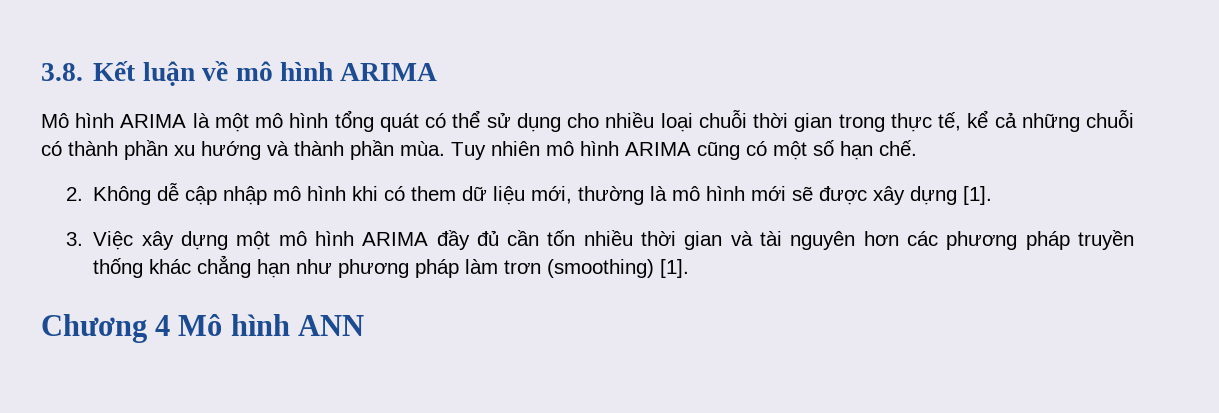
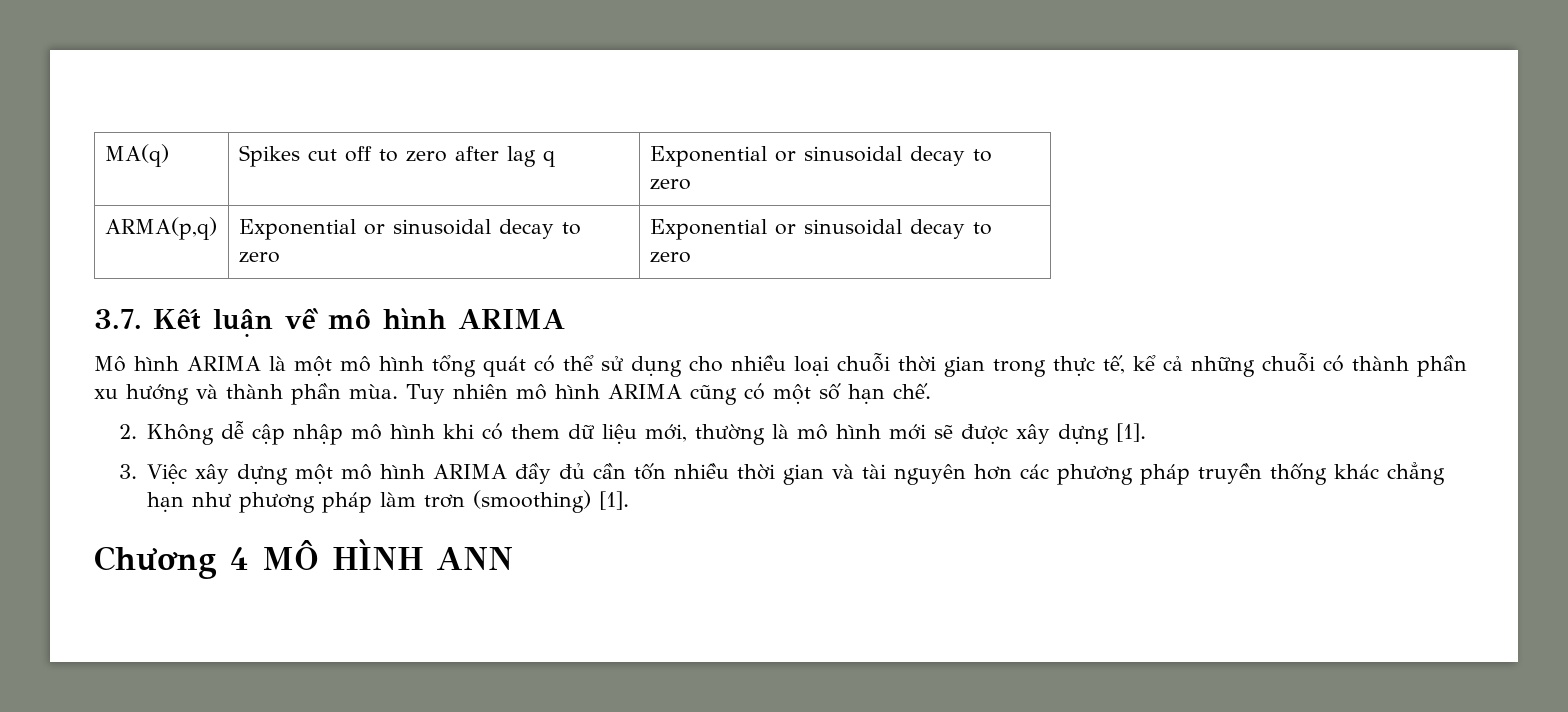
[41,63,83,81] 3.8. -> [104,144,169,167] [238,145,555,167] [649,146,992,167] [649,179,691,190] [104,217,217,240] [238,219,581,240] [238,252,280,263] [649,219,992,240] [649,252,691,263] [94,309,142,329] MA(q) | Spikes cut off to zero after lag q | Exponential or sinusoidal decay to zero // ARMA(p,q) | Exponential or sinusoidal decay to zero | Exponential or sinusoidal decay to zero // 3.7.
[178,314,290,336] Mô hình -> [262,539,423,570] MÔ HÌNH

